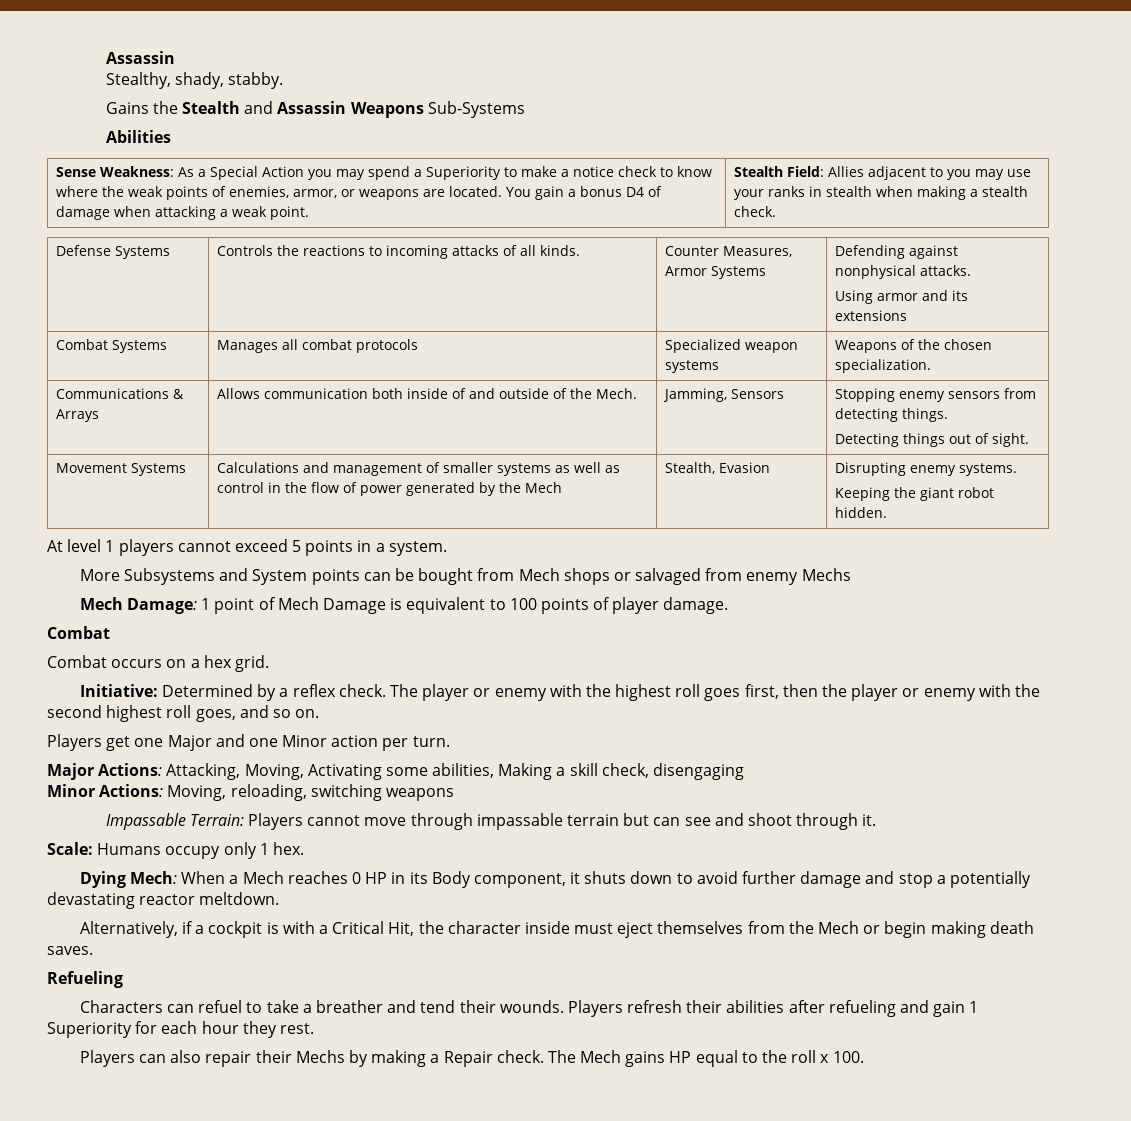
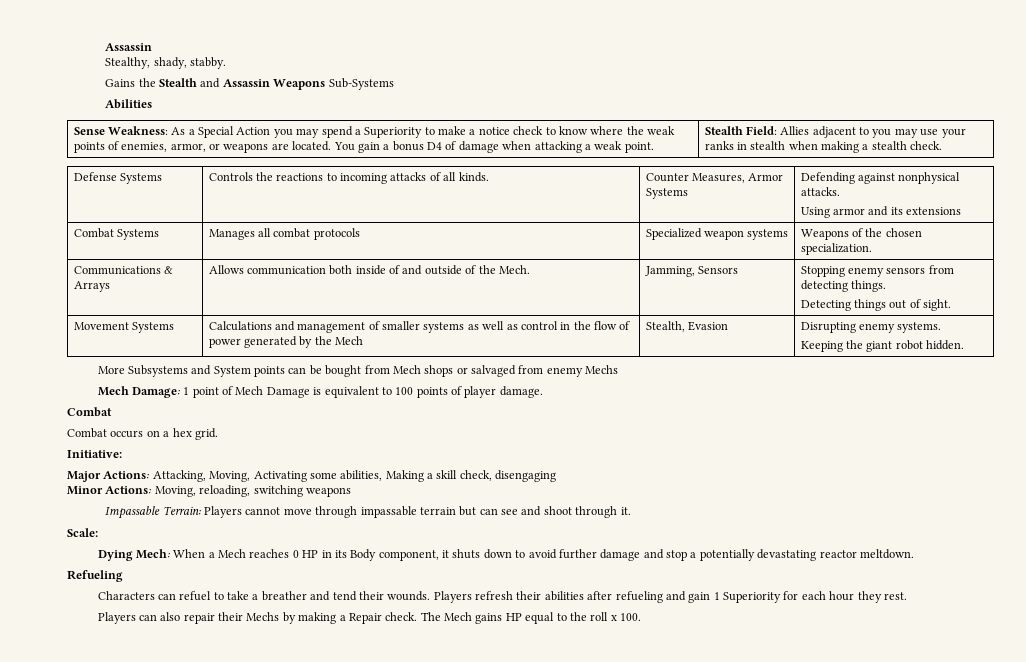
[47,539,447,556] // At level 1 players cannot exceed 5 points in a system. -> (965, 345) none
[162,684,1040,701] [47,705,320,722] [47,734,450,751] Determined by a reflex check. The player or enemy with the highest roll goes first, then the player or enemy with the second highest roll goes, and so on. // Players get one Major and one Minor action per turn. -> (122, 454) none
[97,842,304,859] Humans occupy only 1 hex. -> (98, 532) none
[79,921,1034,938] [47,946,93,955] // Alternatively, if a cockpit is with a Critical Hit, the character inside must eject themselves from the Mech or begin making death saves. -> (914, 554) none

